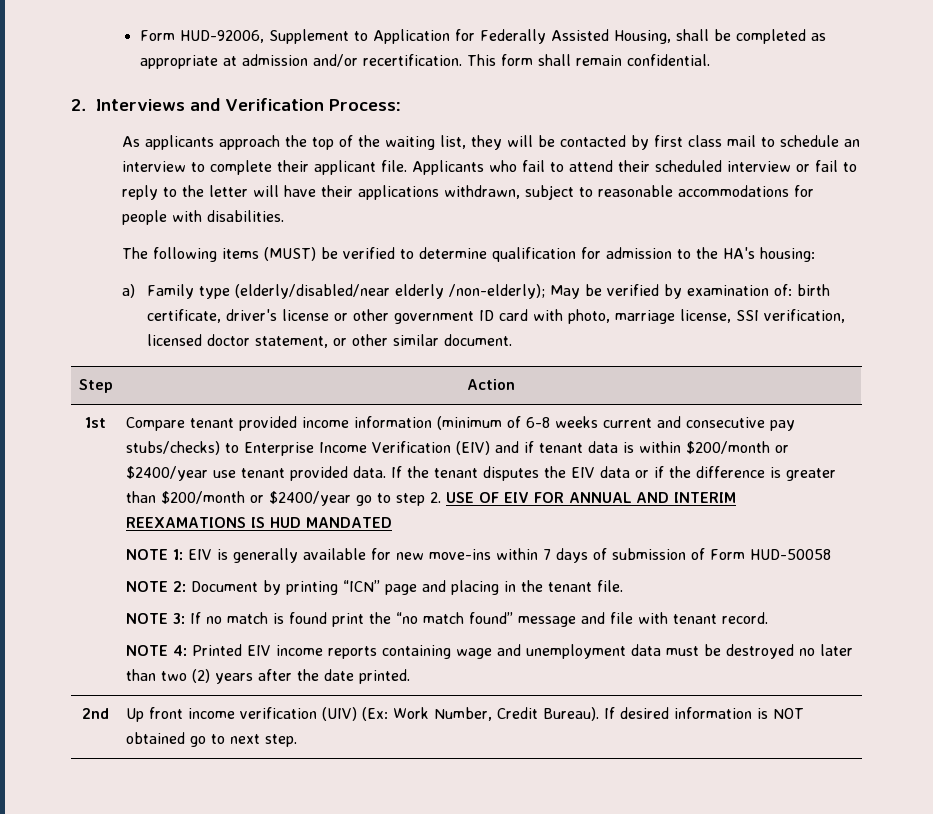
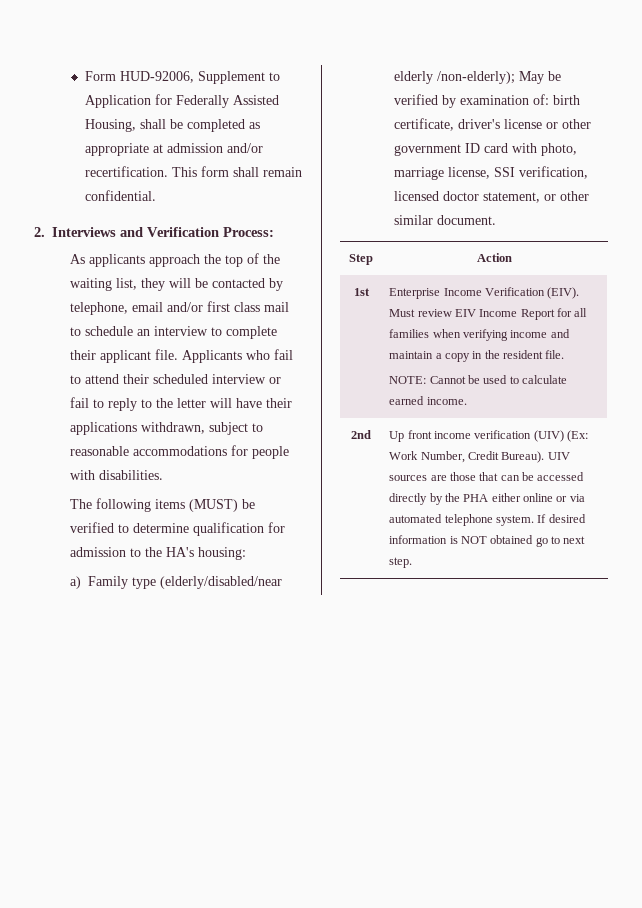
(649, 142) none -> [69,302,203,315] telephone, email and/or
[125,416,795,431] [125,441,789,456] [125,466,836,481] [125,491,736,506] [125,517,392,528] [125,548,831,563] [125,580,499,595] Compare tenant provided income information (minimum of 6-8 weeks current and consecutive pay stubs/checks) to Enterprise Income Verification (EIV) and if tenant data is within $200/month or $2400/year use tenant provided data. If the tenant disputes the EIV data or if the difference is greater than $200/month or $2400/year go to step 2. USE OF EIV FOR ANNUAL AND INTERIM REEXAMATIONS IS HUD MANDATED // NOTE 1: EIV is generally available for new move-ins within 7 days of submission of Form HUD-50058 // NOTE 2: Document by printing “ICN” page and placing -> [389,287,580,299] [389,308,588,320] [389,329,570,341] [389,351,470,362] Enterprise Income Verification (EIV). Must review EIV Income Report for all families when verifying income and maintain a copy
[547,582,592,592] tenant -> [503,350,544,359] resident
[125,612,768,627] [125,644,853,659] [125,669,410,684] NOTE 3: If no match is found print the “no match found” message and file with tenant record. // NOTE 4: Printed EIV income reports containing wage and unemployment data must be destroyed no later than two (2) years after the date printed. -> [389,375,568,384] [389,396,467,405] NOTE: Cannot be used to calculate earned income.
(599, 714) none -> [547,452,570,460] [389,472,585,481] [389,493,585,505] [389,514,534,526] UIV sources are those that can be accessed directly by the PHA either online or via automated telephone system.

